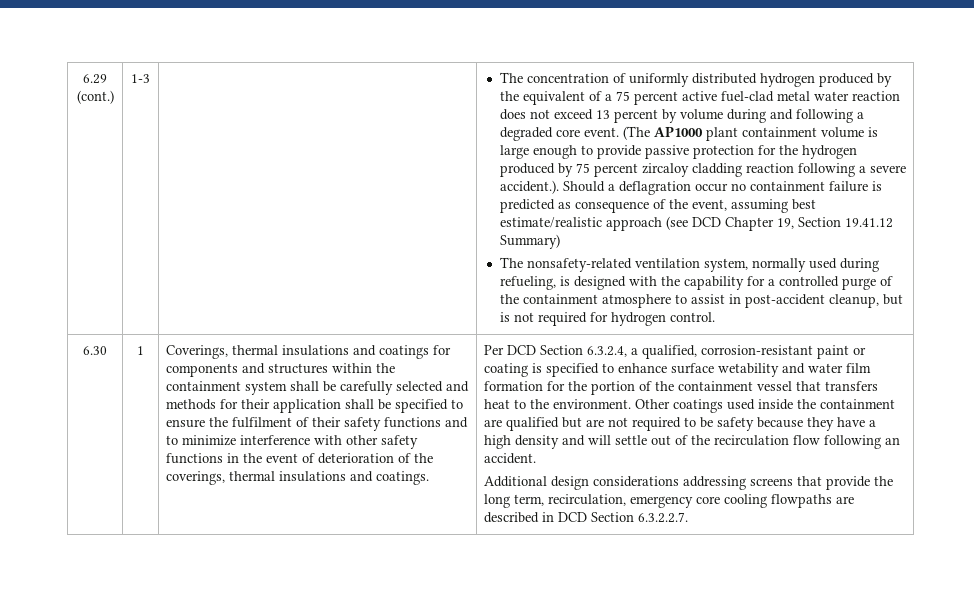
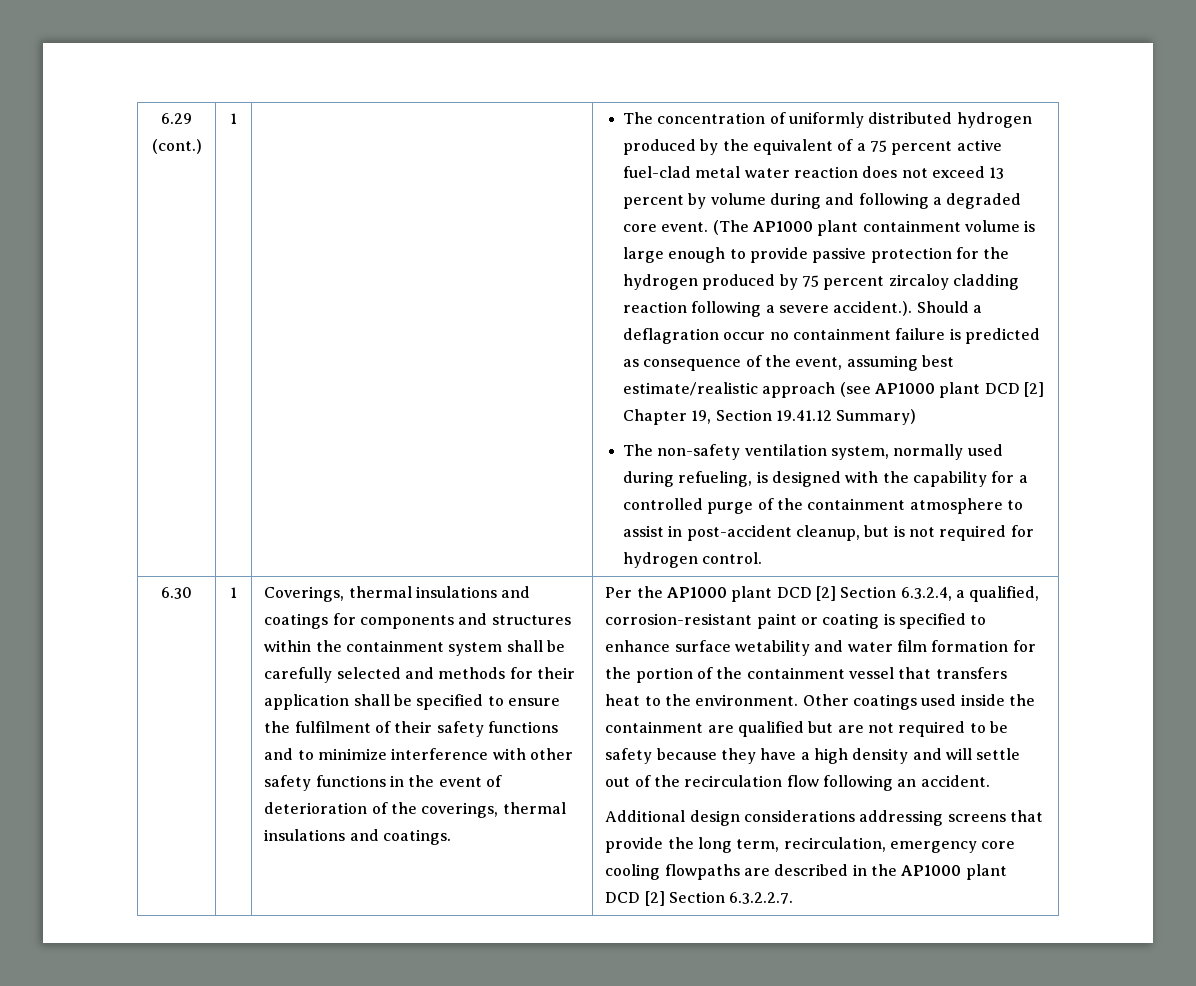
[131,74,150,83] 1-3 -> [230,113,237,124] 1
[691,217,721,227] DCD -> [874,382,1044,398] AP1000 plant DCD [2]
[526,258,632,272] nonsafety-related -> [657,444,741,460] non-safety
[506,345,536,355] DCD -> [636,586,837,602] the AP1000 plant DCD [2]
[557,512,587,522] DCD -> [871,864,1007,880] [605,891,665,906] the AP1000 plant DCD [2]

